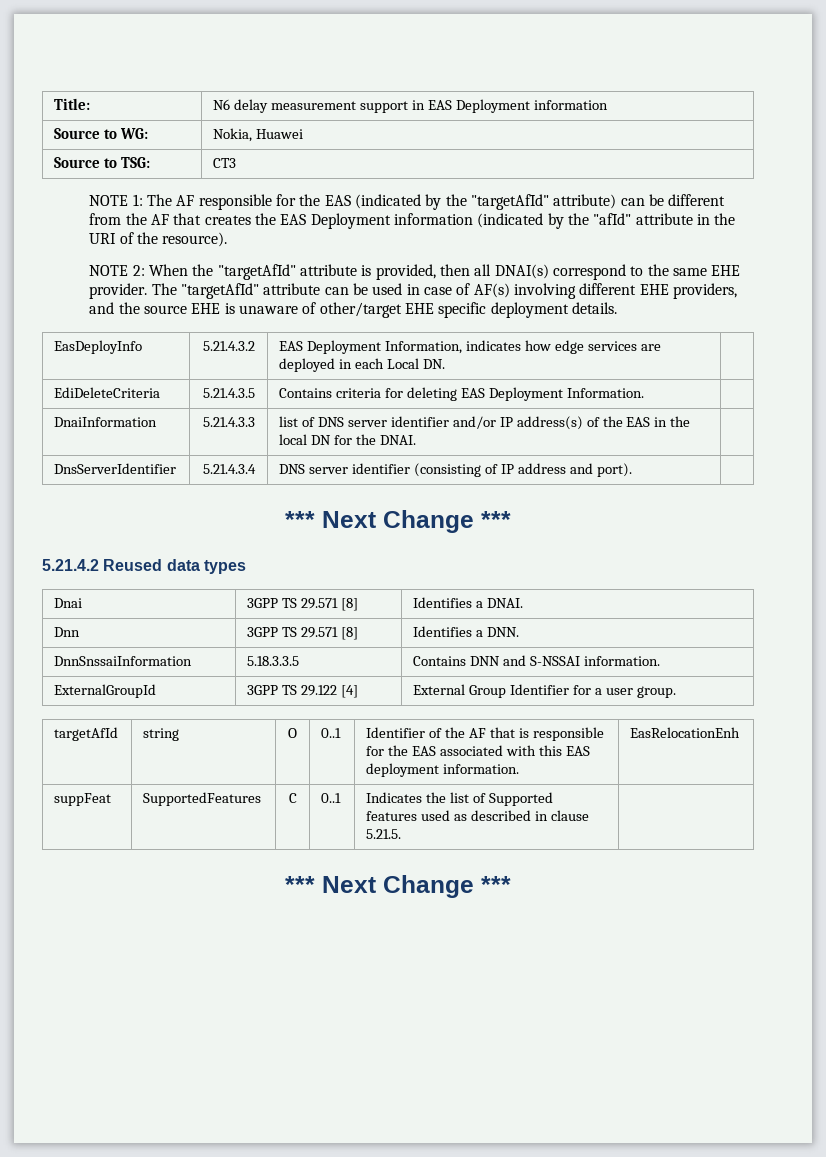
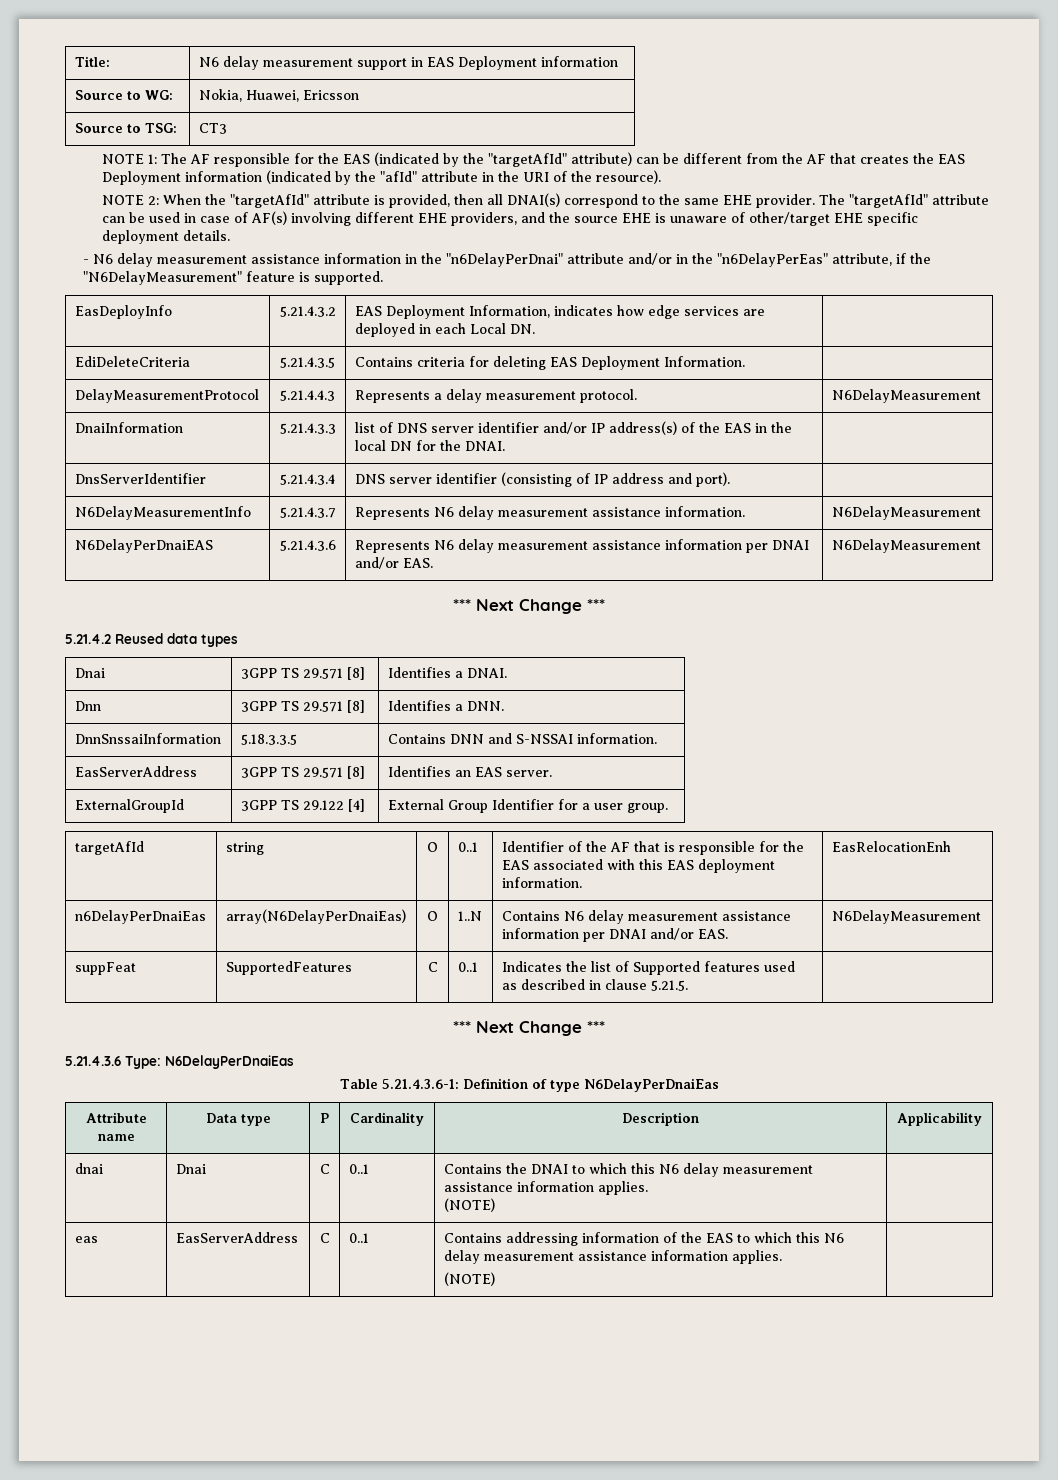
[256,129,304,139] Huawei -> [245,90,359,102] Huawei, Ericsson
(617, 308) none -> [83,253,932,267] [83,271,384,285] // - N6 delay measurement assistance information in the "n6DelayPerDnai" attribute and/or in the "n6DelayPerEas" attribute, if the "N6DelayMeasurement" feature is supported.
(644, 393) none -> [74,389,259,403] [280,390,335,401] [354,389,637,403] [831,389,981,403] // DelayMeasurementProtocol | 5.21.4.4.3 | Represents a delay measurement protocol. | N6DelayMeasurement
(632, 470) none -> [74,506,251,520] [279,507,336,518] [354,506,745,520] [831,506,981,520] [74,539,213,553] [279,540,336,551] [354,539,809,553] [354,557,433,569] [831,539,981,553] // N6DelayMeasurementInfo | 5.21.4.3.7 | Represents N6 delay measurement assistance information. | N6DelayMeasurement // N6DelayPerDnaiEAS | 5.21.4.3.6 | Represents N6 delay measurement assistance information per DNAI and/or EAS. | N6DelayMeasurement
(660, 661) none -> [74,766,197,777] [240,766,365,779] [387,766,552,777] // EasServerAddress | 3GPP TS 29.571 [8] | Identifies an EAS server.
(741, 732) none -> [74,910,206,924] [225,909,406,924] [427,911,438,921] [457,911,482,921] [501,910,791,924] [501,928,728,942] [831,910,981,924] // n6DelayPerDnaiEas | array(N6DelayPerDnaiEas) | O | 1..N | Contains N6 delay measurement assistance information per DNAI and/or EAS. | N6DelayMeasurement
(511, 884) none -> [65,1055,294,1069] [339,1078,719,1092] [85,1112,147,1123] [97,1134,135,1141] [205,1113,271,1126] [320,1113,329,1123] [350,1112,424,1126] [622,1112,699,1126] [897,1112,982,1126] [74,1163,103,1174] [175,1164,206,1174] [319,1164,330,1174] [348,1164,369,1174] [443,1163,813,1177] [443,1181,648,1195] [443,1198,495,1212] [74,1236,98,1243] [175,1232,298,1243] [319,1233,330,1243] [348,1233,369,1243] [443,1232,844,1246] [443,1250,782,1264] [443,1272,495,1286] // 5.21.4.3.6 Type: N6DelayPerDnaiEas // Table 5.21.4.3.6-1: Definition of type N6DelayPerDnaiEas // Attribute name | Data type | P | Cardinality | Description | Applicability // dnai | Dnai | C | 0..1 | Contains the DNAI to which this N6 delay measurement assistance information applies. // (NOTE) | // eas | EasServerAddress | C | 0..1 | Contains addressing information of the EAS to which this N6 delay measurement assistance information applies. // (NOTE) |

